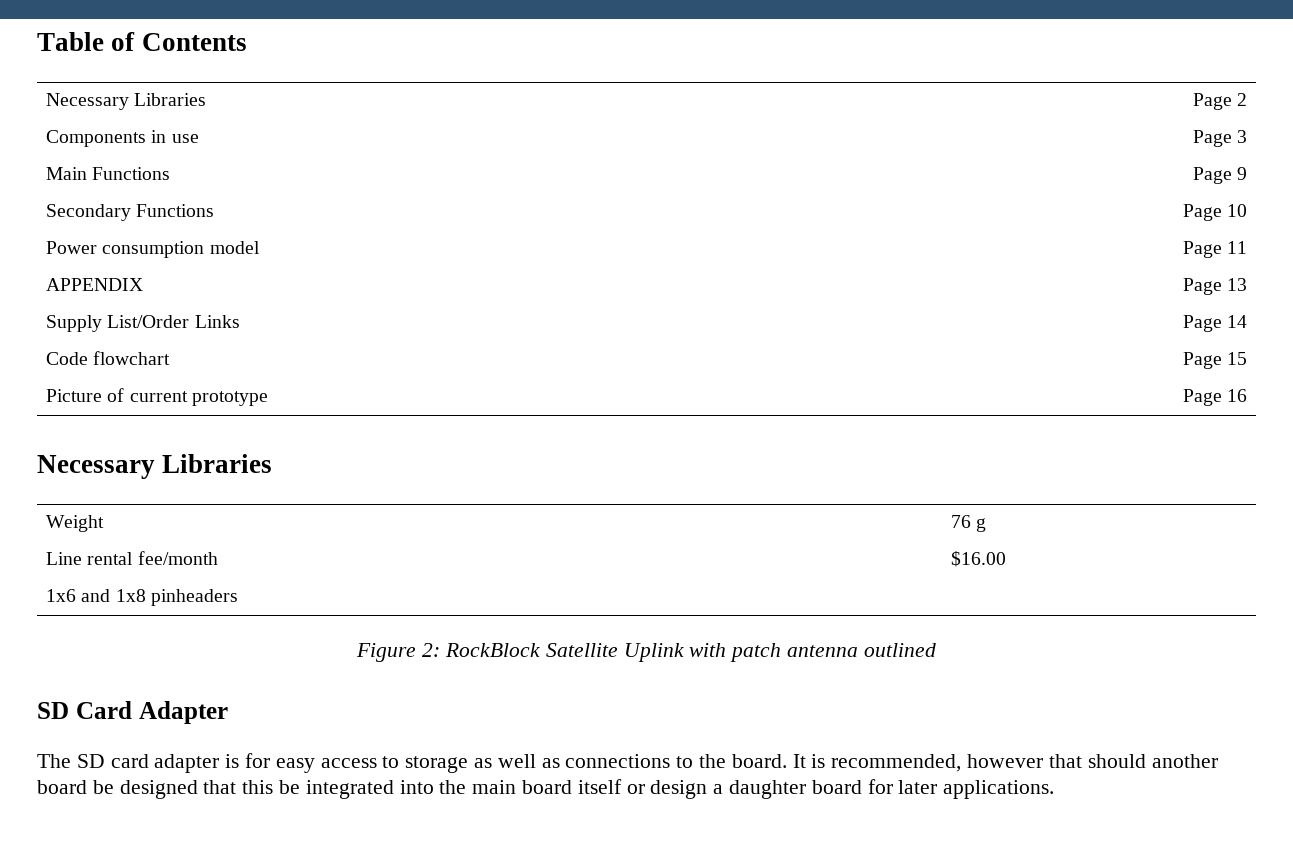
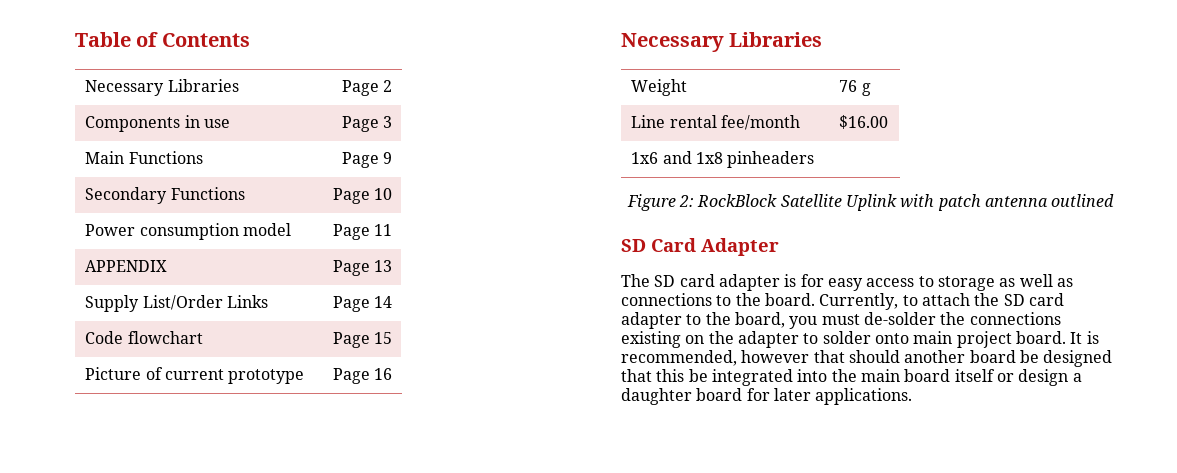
(787, 761) none -> [819,293,1064,310] [621,312,1061,329] [621,331,1066,348] Currently, to attach the SD card adapter to the board, you must de-solder the connections existing on the adapter to solder onto main project board.

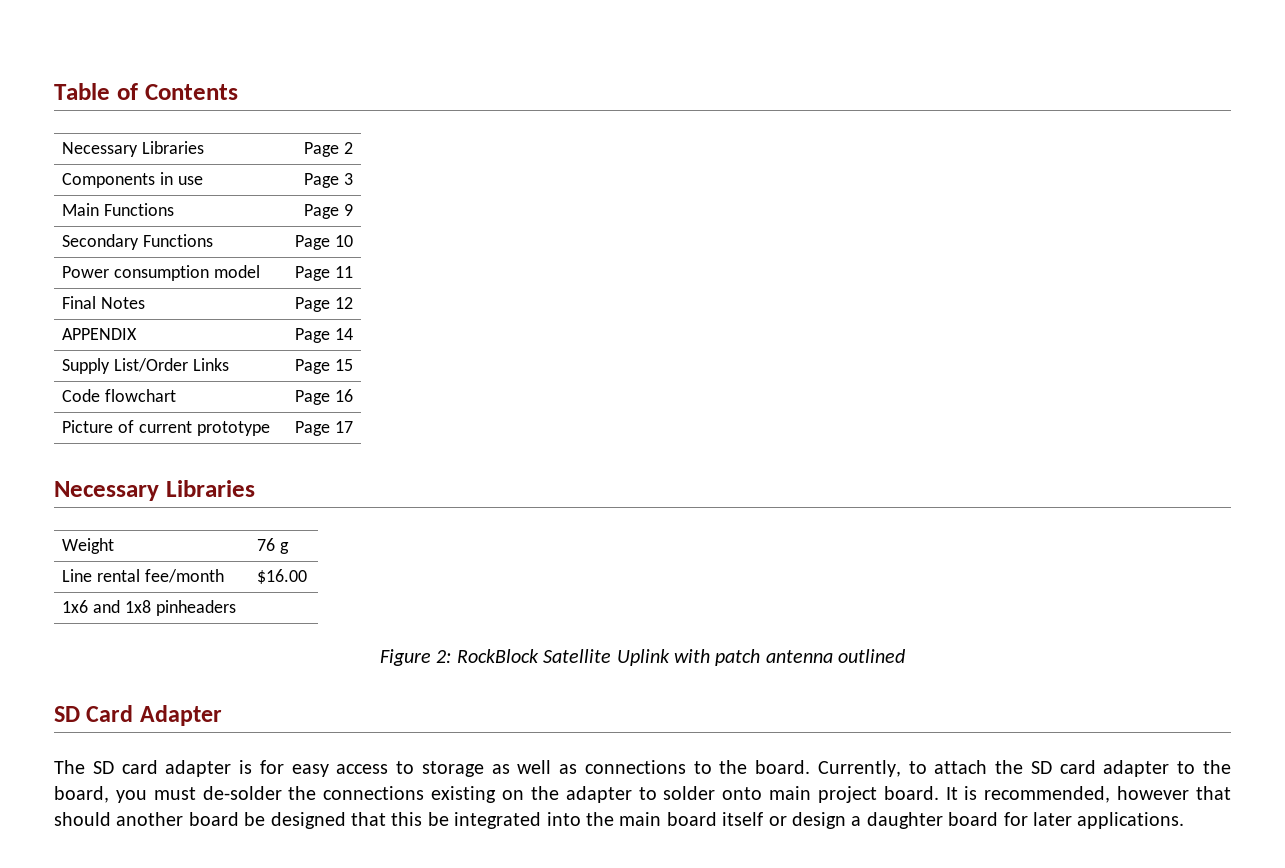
(392, 230) none -> [62,296,146,309] [294,297,353,312] // Final Notes | Page 12
[373,260,392,272] 13 -> [334,328,353,340] 14
[373,296,392,308] 14 -> [334,359,353,371] 15
[373,332,392,344] 15 -> [334,389,353,402] 16
[373,368,392,380] 16 -> [334,421,353,433] 17

